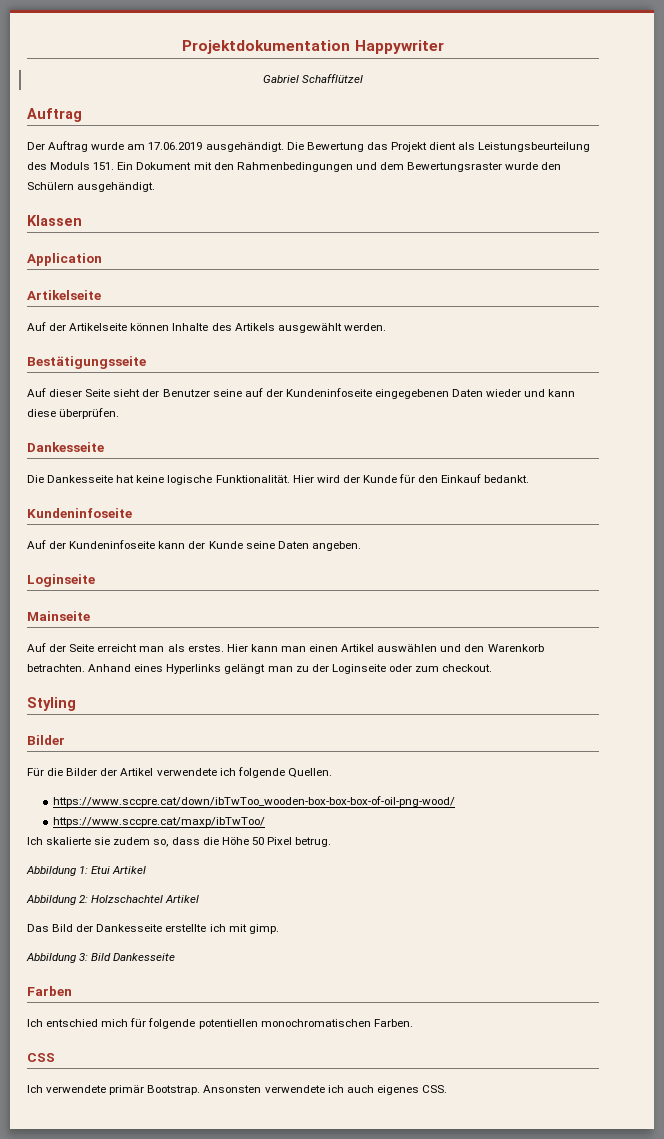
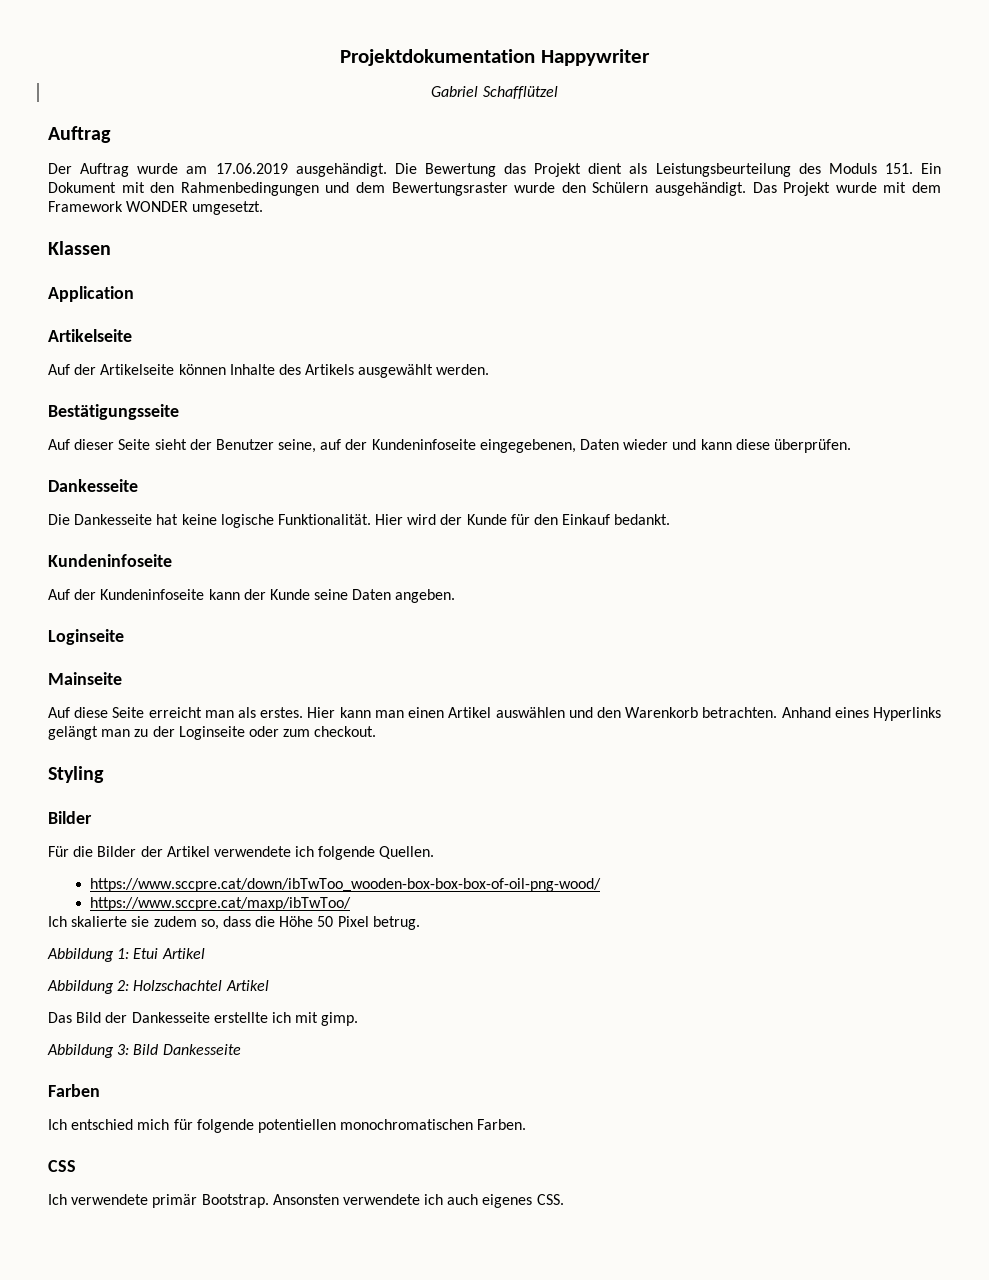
(156, 187) none -> [752,182,942,196] [48,201,264,215] Das Projekt wurde mit dem Framework WONDER umgesetzt.
[212,389,242,397] seine -> [278,439,317,453] seine,
[375,389,450,399] eingegebenen -> [479,439,576,453] eingegebenen,
[49,644,67,652] der -> [74,707,109,718] diese

